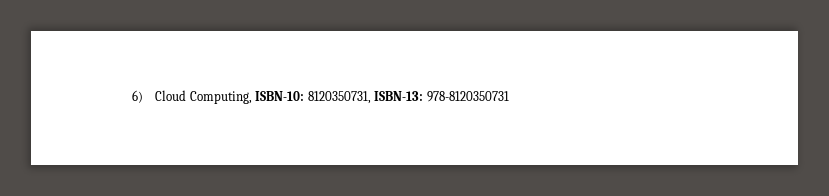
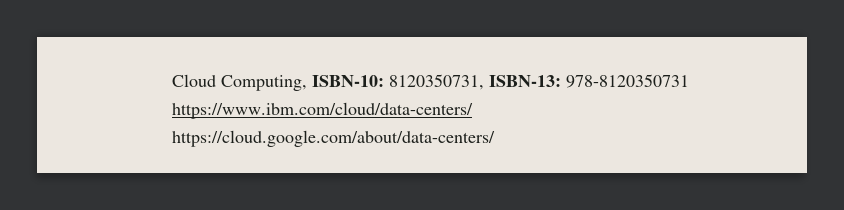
[132,90,144,103] 6) -> (171, 80) none
(509, 96) none -> [171,102,473,119] [171,130,495,147] // https://www.ibm.com/cloud/data-centers/ // https://cloud.google.com/about/data-centers/

